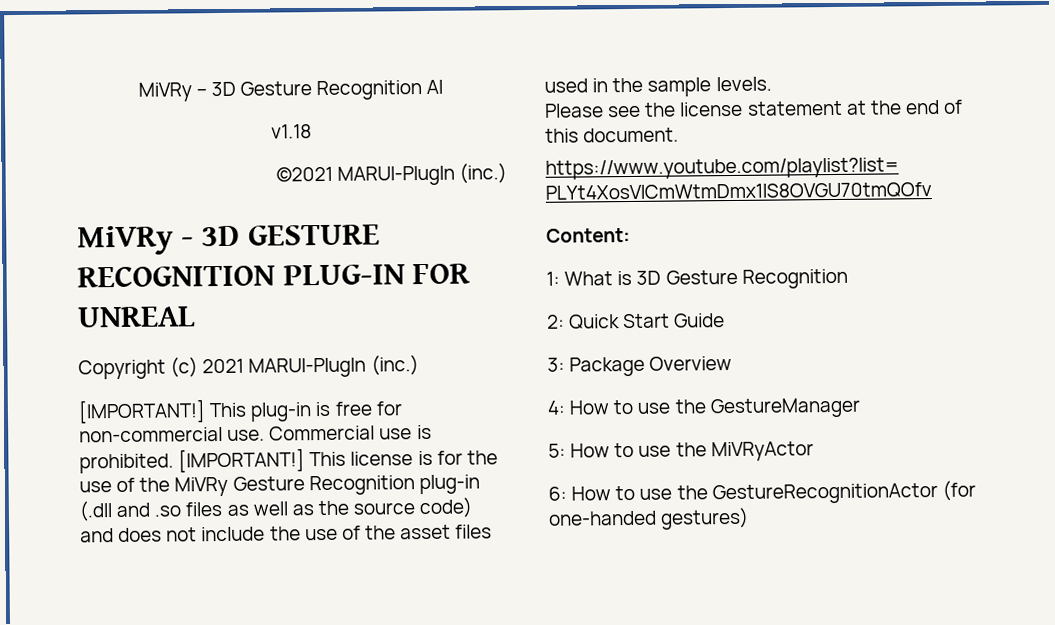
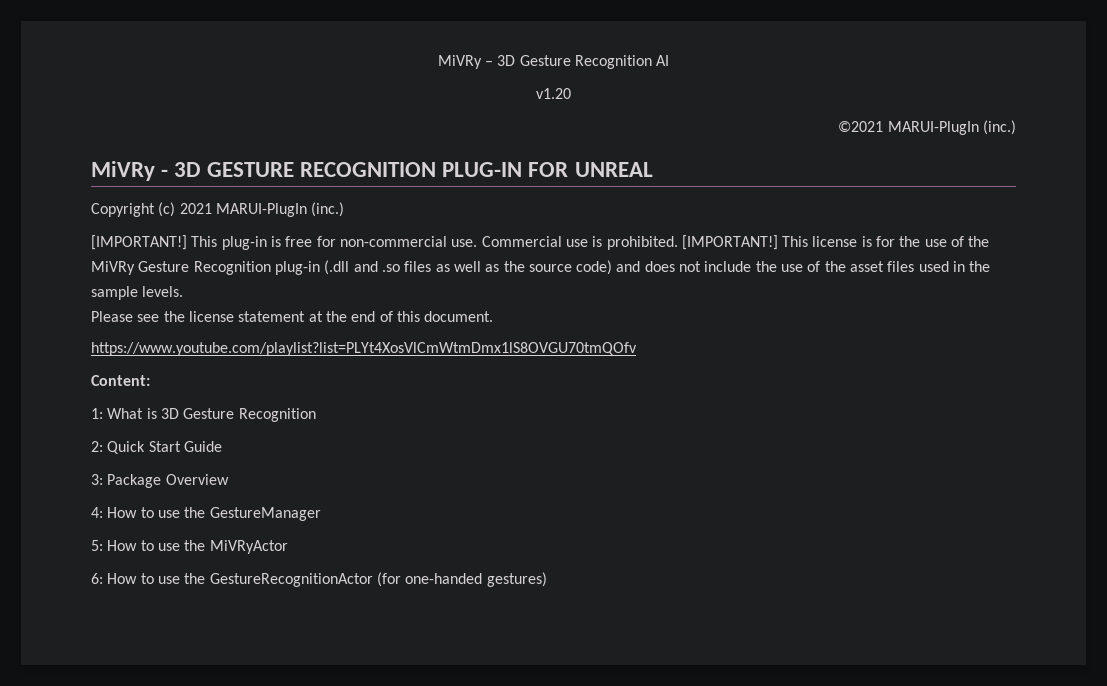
[271,124,312,139] v1.18 -> [536,88,571,99] v1.20

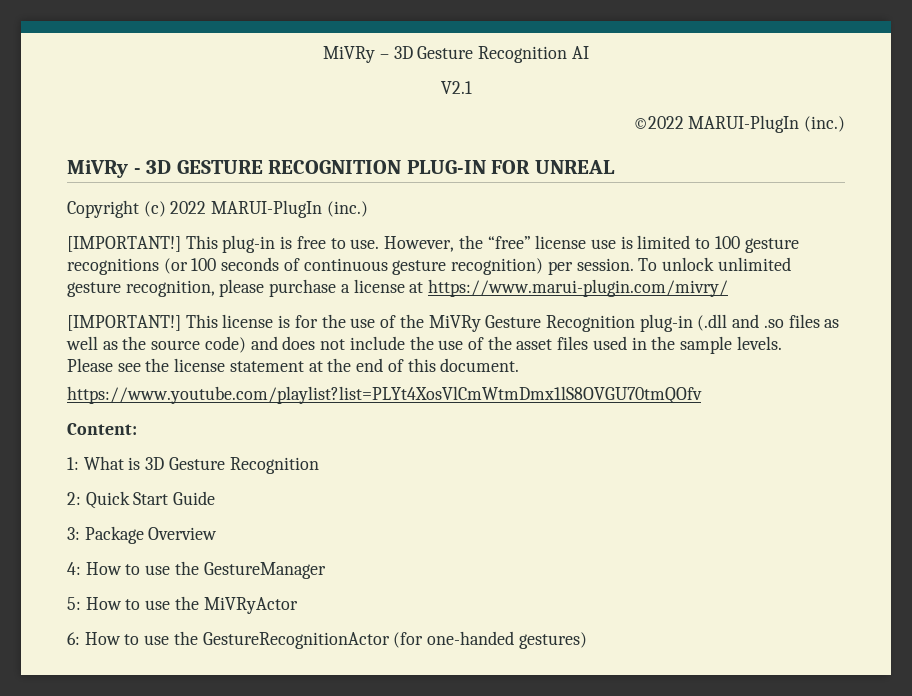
[536,88,571,99] [838,121,884,132] v1.20 // ©2021 -> [440,81,472,94] [632,116,684,129] V2.1 // ©2022
[179,203,212,214] 2021 -> [170,201,207,214] 2022
[316,236,678,250] for non-commercial use. Commercial use is prohibited. -> [330,235,799,253] [67,257,791,275] [67,279,729,297] to use. However, the “free” license use is limited to 100 gesture recognitions (or 100 seconds of continuous gesture recognition) per session. To unlock unlimited gesture recognition, please purchase a license at https://www.marui-plugin.com/mivry/ //

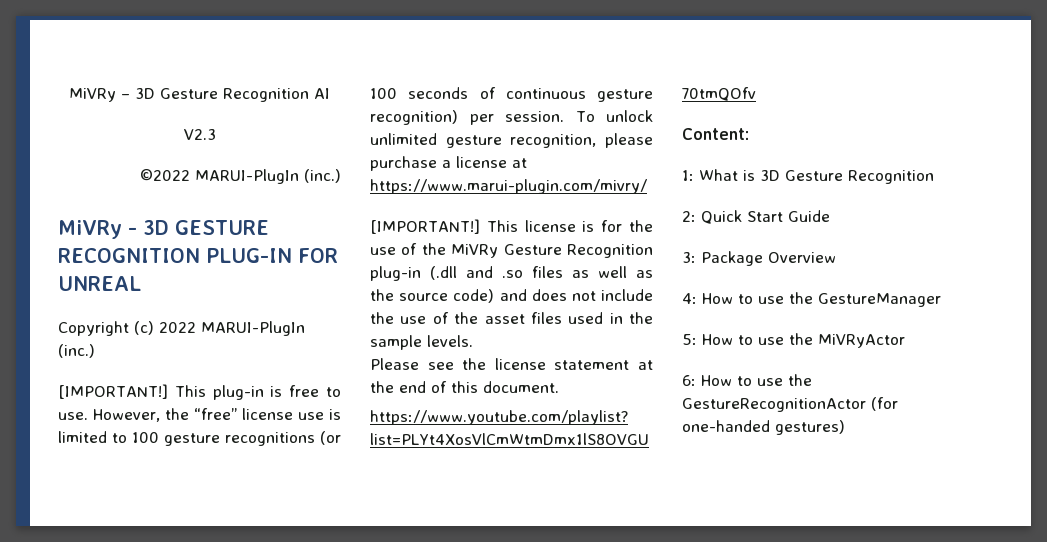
[440,81,472,94] V2.1 -> [183,129,216,140] V2.3

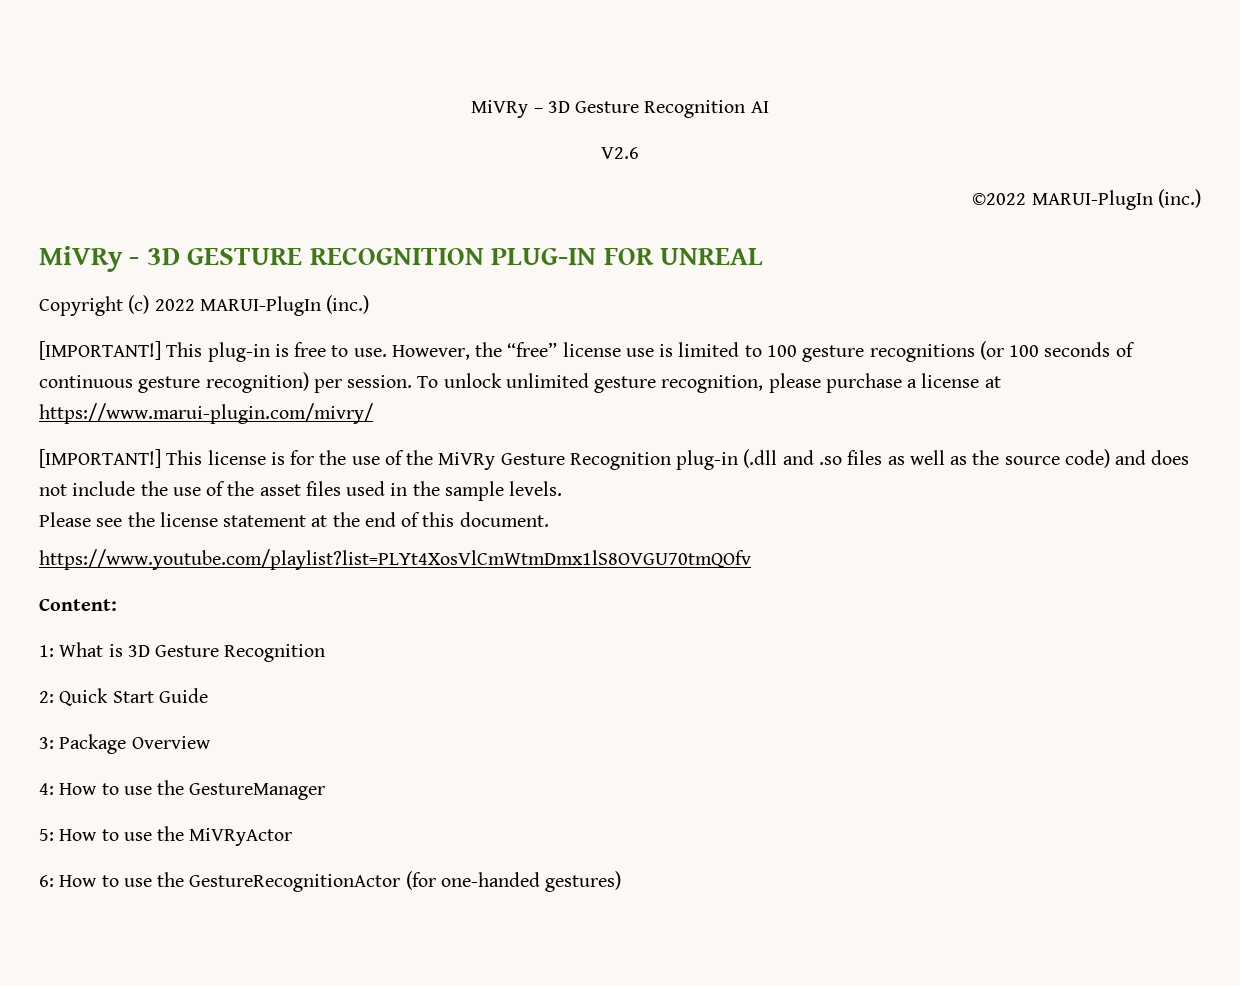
[183,129,216,140] V2.3 -> [601,147,639,159] V2.6

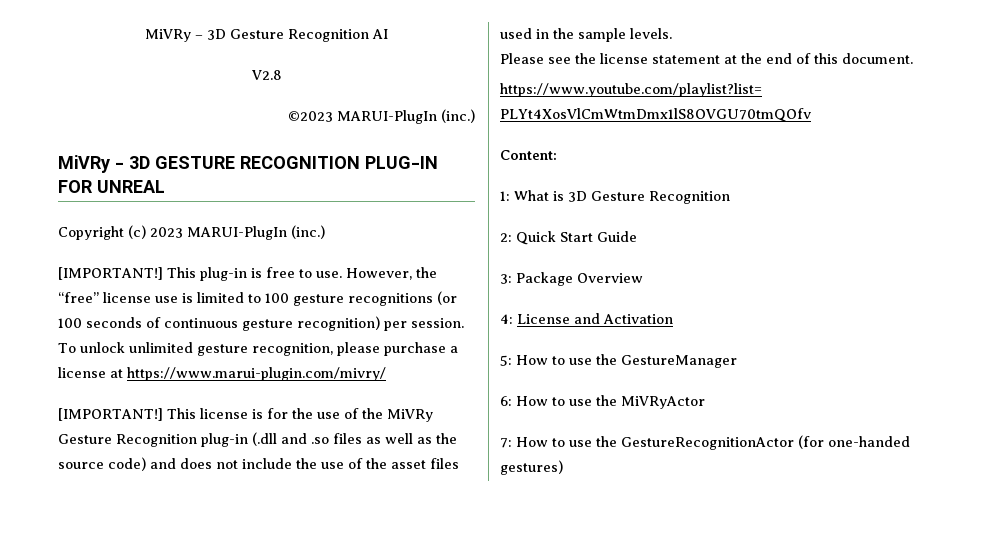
[601,147,639,159] [972,193,1027,205] V2.6 // ©2022 -> [250,70,282,80] [288,111,333,122] V2.8 // ©2023
[154,299,195,311] 2022 -> [150,227,183,238] 2023
(54, 789) none -> [517,313,673,324] [500,355,512,366] License and Activation // 5:
[39,829,54,841] 5: -> [500,396,512,406] 6:
[39,875,54,887] 6: -> [500,438,512,448] 7:

